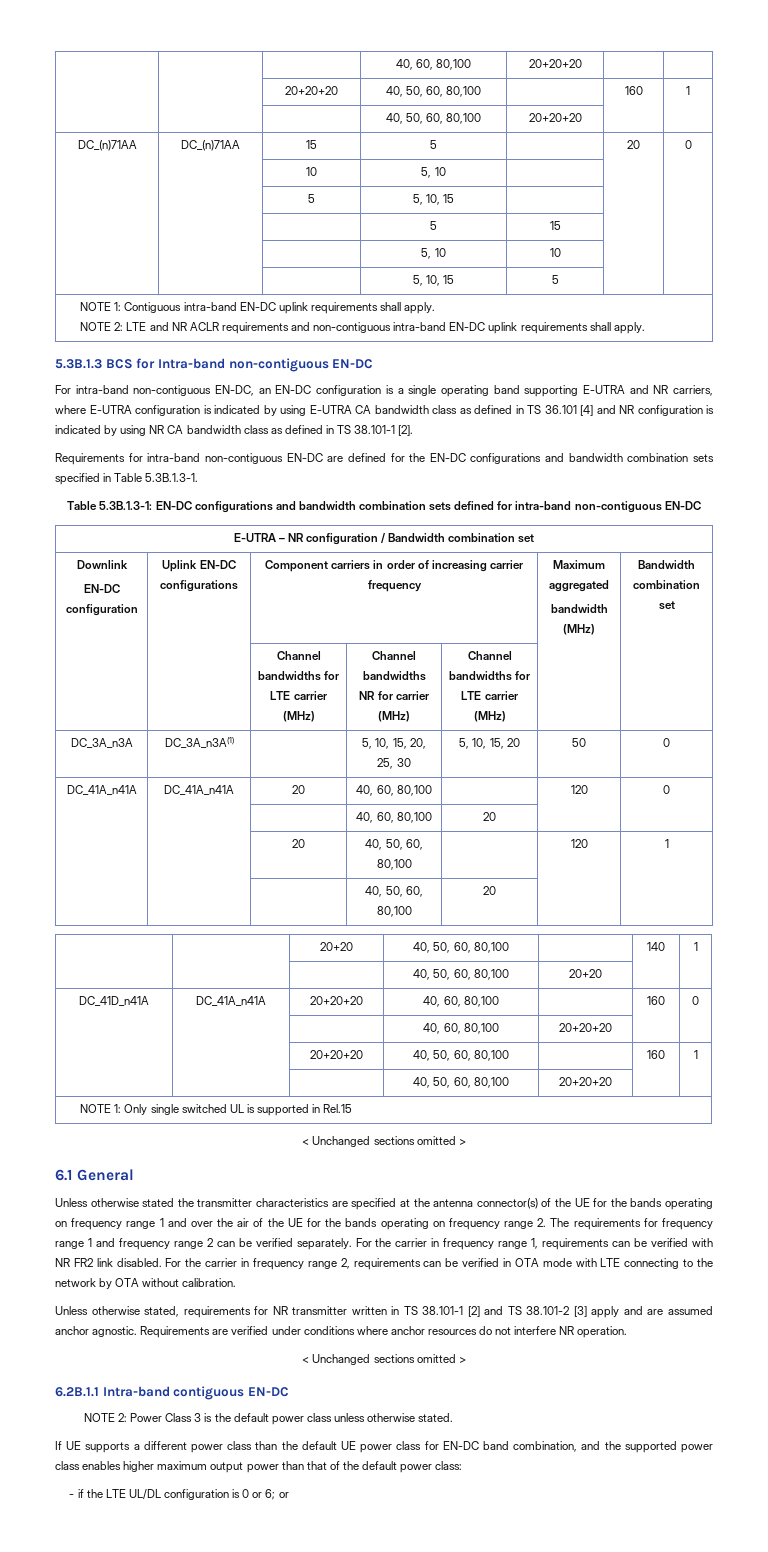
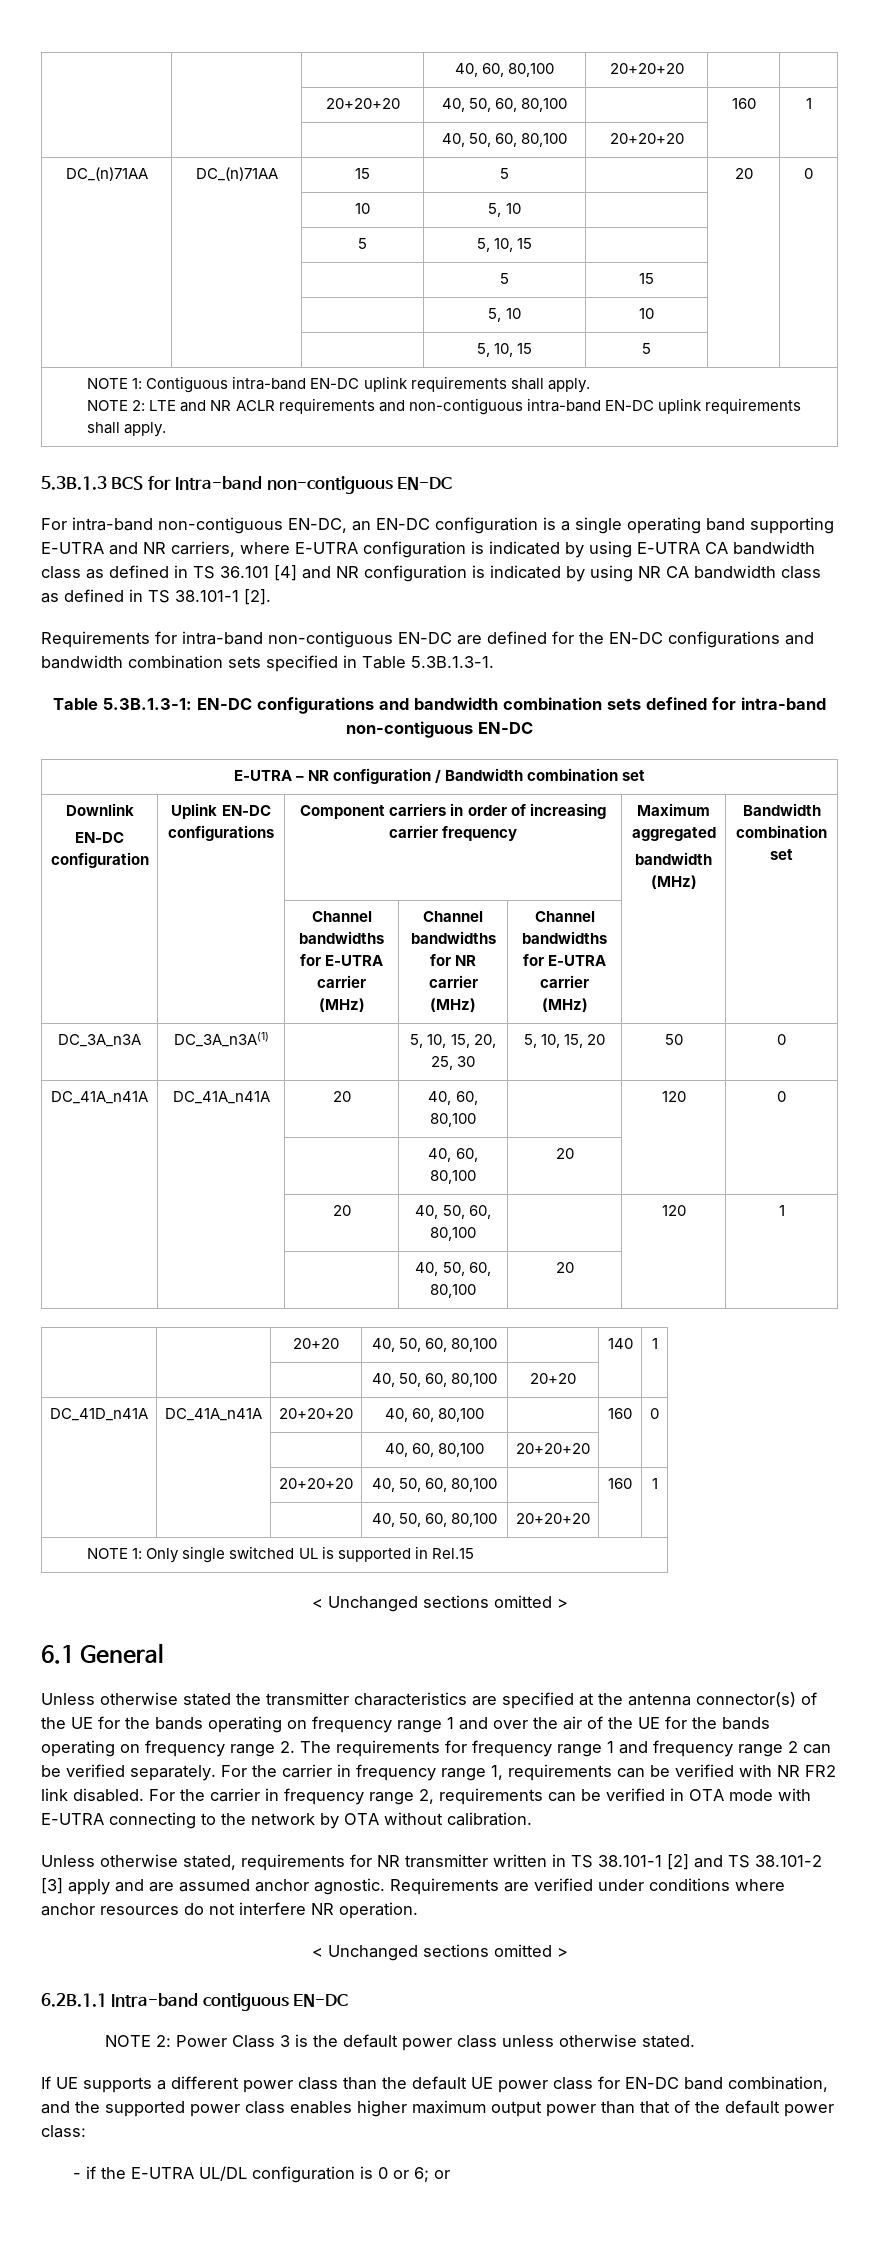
[270,691,327,700] [282,711,315,722] [372,651,416,660] [362,671,426,681] [359,691,429,700] [378,711,410,722] [467,651,512,660] [448,671,531,681] [461,691,482,700] LTE carrier (MHz) | Channel bandwidths NR for carrier (MHz) | Channel bandwidths for LTE -> [325,955,384,966] [317,975,366,988] [318,998,365,1012] [423,911,483,922] [410,931,496,944] [429,954,477,966] [428,975,478,988] [430,998,476,1012] [534,911,595,922] [522,931,607,944] [522,954,607,966] E-UTRA carrier (MHz) | Channel bandwidths for NR carrier (MHz) | Channel bandwidths for E-UTRA
[600,1258,621,1267] LTE -> [41,1813,104,1825] E-UTRA
[105,1489,126,1498] LTE -> [130,2167,194,2179] E-UTRA

